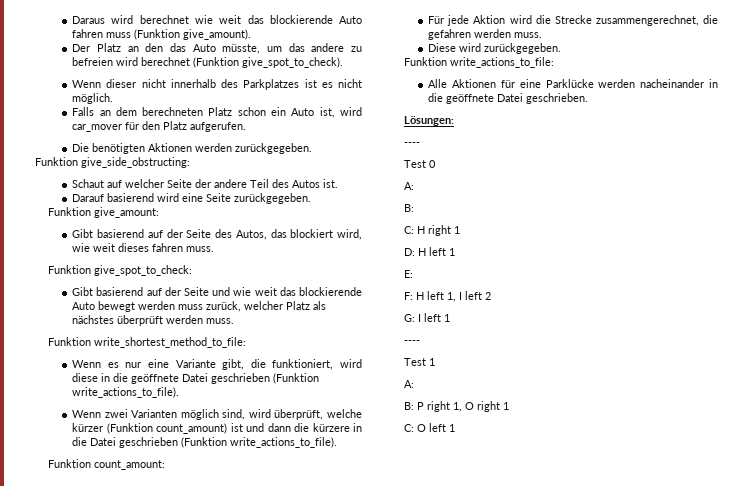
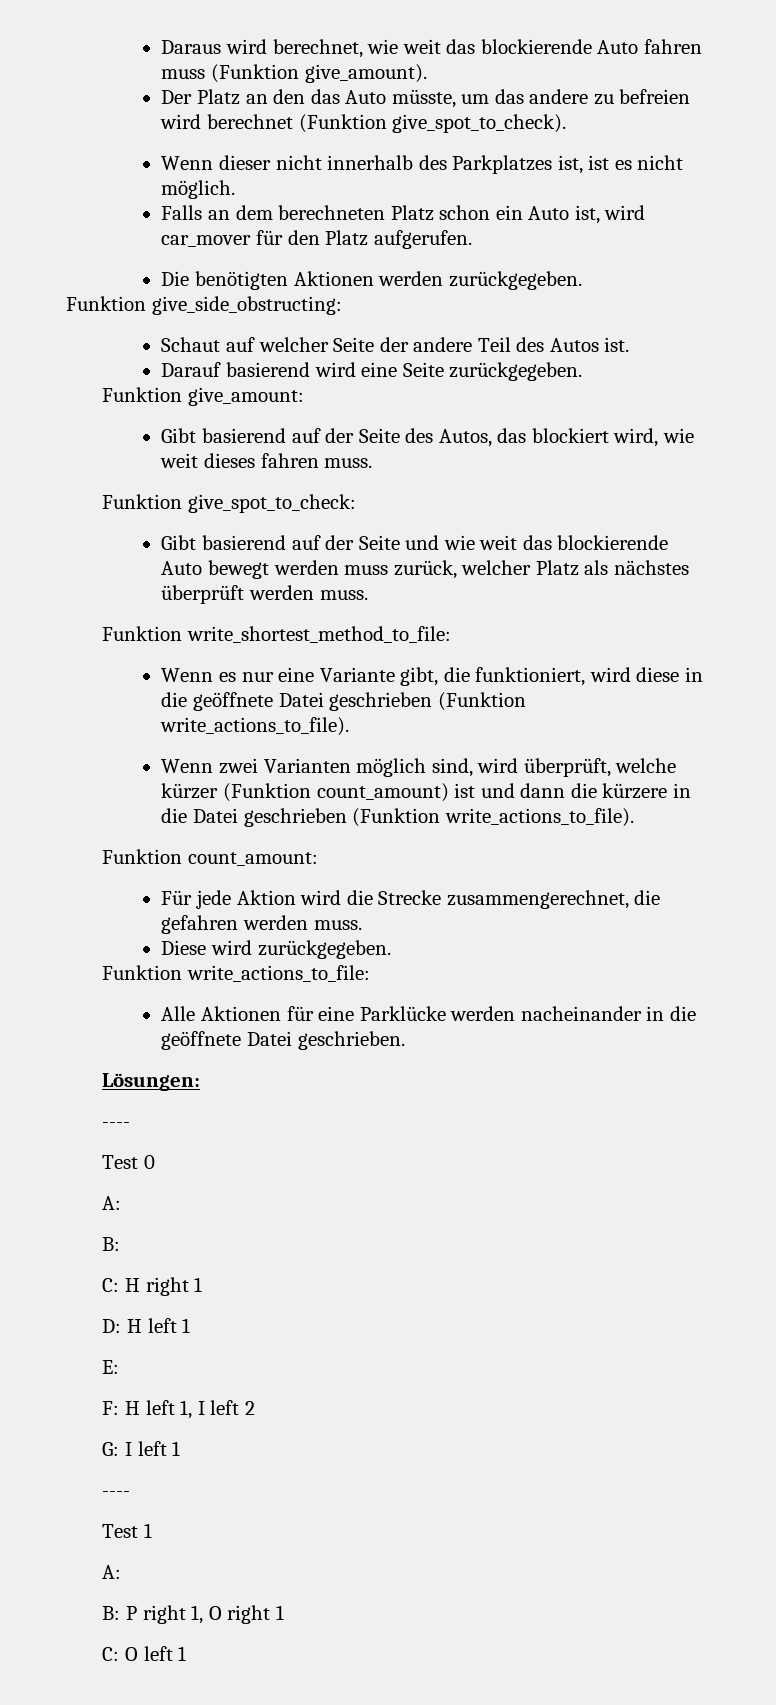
[139,15,189,24] berechnet -> [272,39,363,58] berechnet,
(300, 84) none -> [557,155,583,174] ist,

